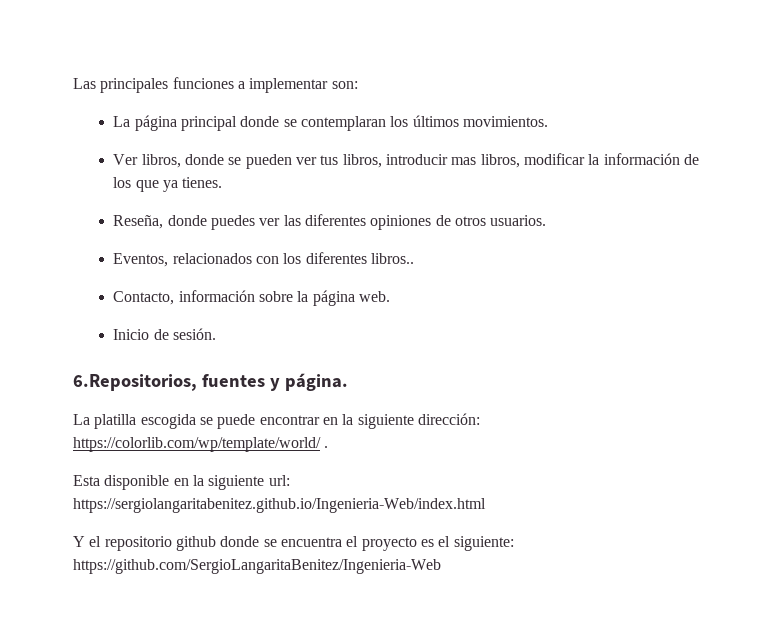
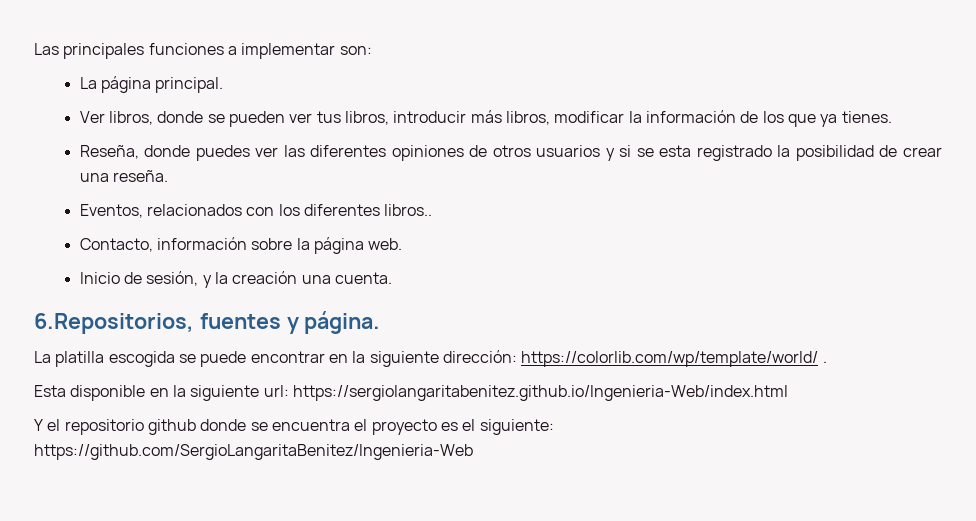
[181,115,548,131] principal donde se contemplaran los últimos movimientos. -> [155,77,224,93] principal.
[451,157,477,165] mas -> [470,110,502,123] más
[490,215,547,226] usuarios. -> [536,145,942,161] [79,170,169,182] usuarios y si se esta registrado la posibilidad de crear una reseña.
[173,328,217,340] sesión. -> [146,271,393,288] sesión, y la creación una cuenta.

